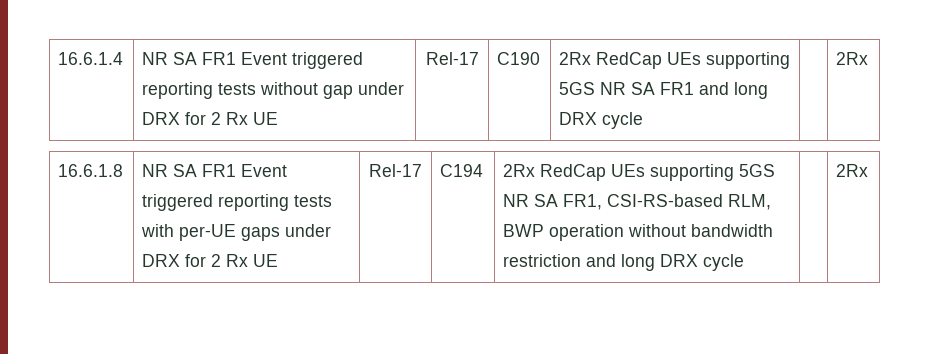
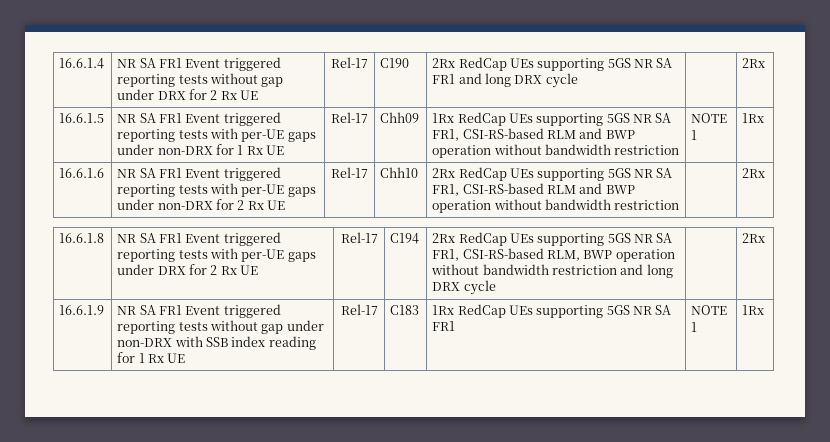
(869, 58) none -> [59,113,105,123] [117,112,281,126] [117,128,316,142] [117,144,285,155] [331,112,368,123] [380,112,420,123] [432,112,672,126] [432,128,635,141] [432,144,680,158] [691,113,728,123] [691,130,698,140] [742,113,765,123] [59,168,105,178] [117,167,281,181] [117,183,316,197] [117,199,286,210] [331,167,368,178] [380,167,419,178] [432,167,673,181] [432,183,635,196] [432,199,680,213] [742,168,766,178] // 16.6.1.5 | NR SA FR1 Event triggered reporting tests with per-UE gaps under non-DRX for 1 Rx UE | Rel-17 | Chh09 | 1Rx RedCap UEs supporting 5GS NR SA FR1, CSI-RS-based RLM and BWP operation without bandwidth restriction | NOTE 1 | 1Rx // 16.6.1.6 | NR SA FR1 Event triggered reporting tests with per-UE gaps under non-DRX for 2 Rx UE | Rel-17 | Chh10 | 2Rx RedCap UEs supporting 5GS NR SA FR1, CSI-RS-based RLM and BWP operation without bandwidth restriction | | 2Rx
(869, 170) none -> [59,305,105,315] [117,304,281,318] [117,320,324,334] [117,336,316,350] [117,352,186,363] [340,304,378,315] [390,305,420,315] [432,304,672,318] [432,321,456,331] [691,305,728,315] [691,322,698,332] [742,305,765,315] // 16.6.1.9 | NR SA FR1 Event triggered reporting tests without gap under non-DRX with SSB index reading for 1 Rx UE | Rel-17 | C183 | 1Rx RedCap UEs supporting 5GS NR SA FR1 | NOTE 1 | 1Rx

